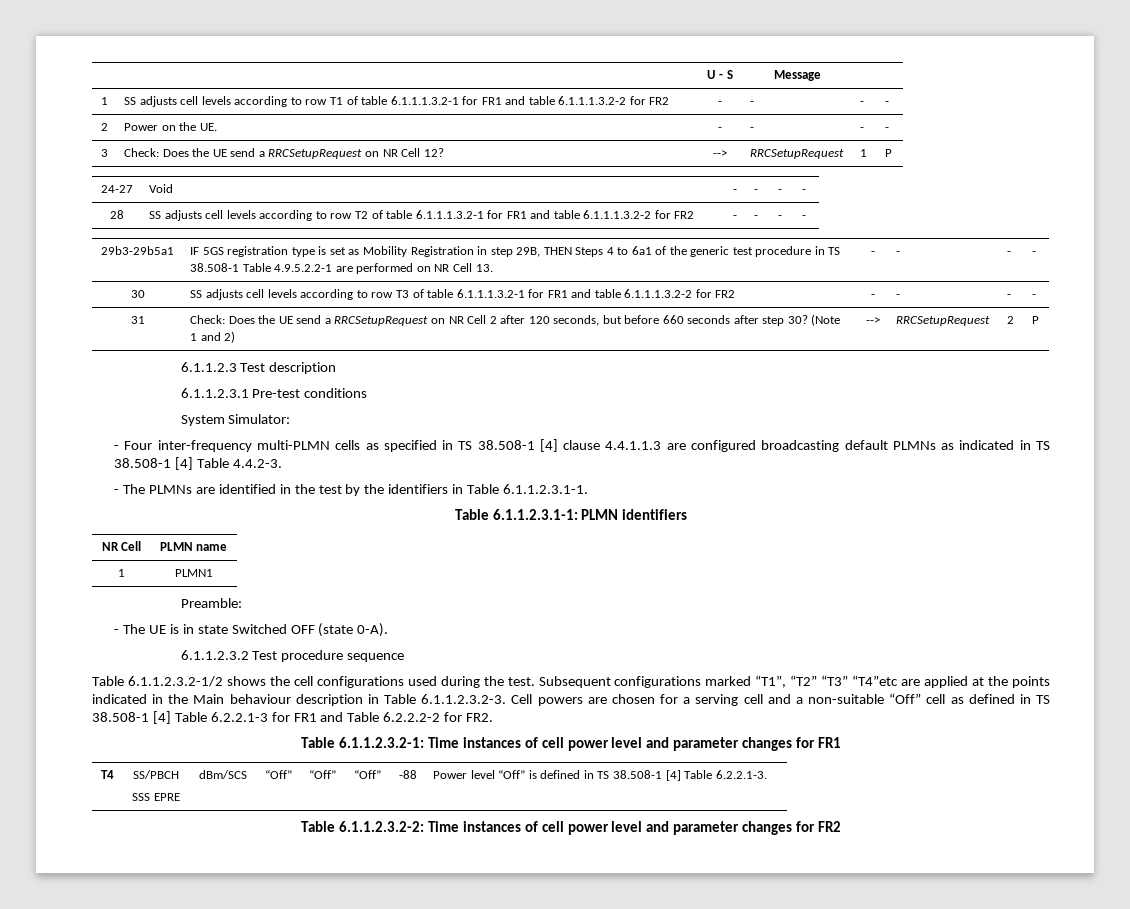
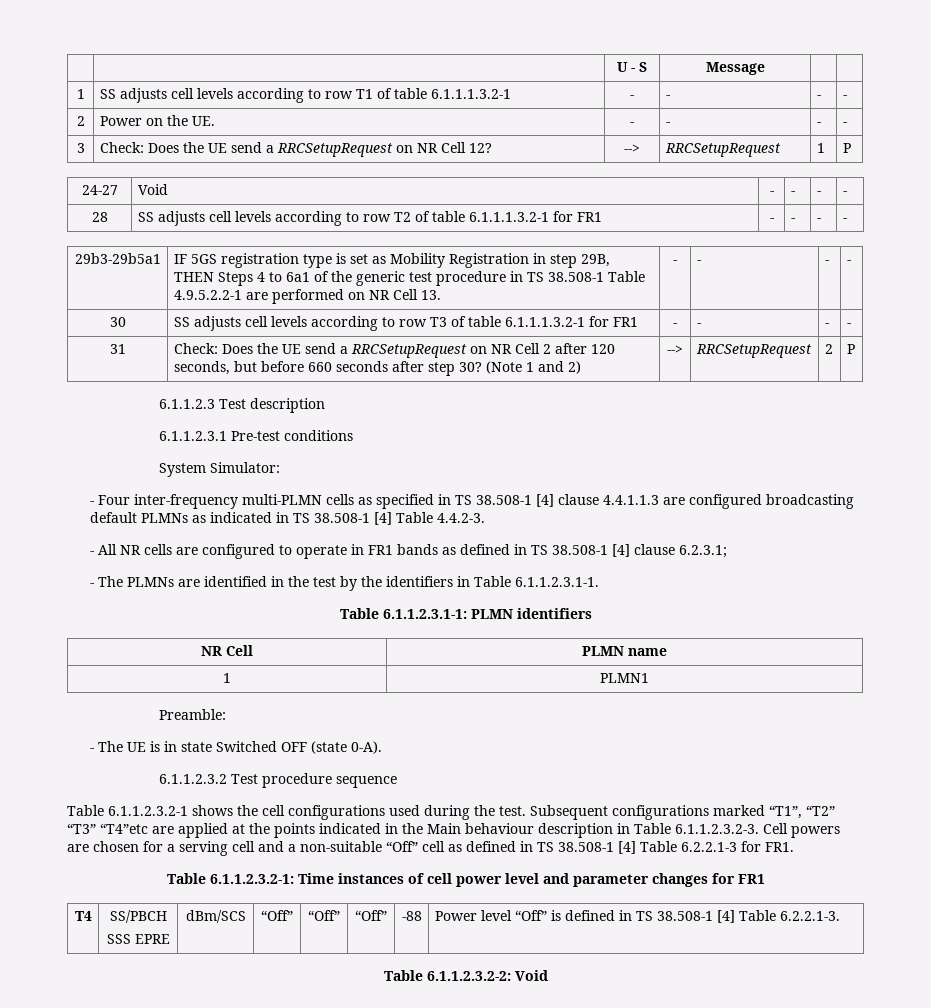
[462,96,670,105] for FR1 and table 6.1.1.1.3.2-2 for FR2 -> (511, 94) none
[530,210,695,219] and table 6.1.1.1.3.2-2 for FR2 -> (602, 217) none
[571,289,736,298] and table 6.1.1.1.3.2-2 for FR2 -> (638, 322) none
(282, 463) none -> [89,544,727,559] // - All NR cells are configured to operate in FR1 bands as defined in TS 38.508-1 [4] clause 6.2.3.1;
[127,676,223,687] 6.1.1.2.3.2-1/2 -> [108,806,188,816] 6.1.1.2.3.2-1
[293,712,494,722] FR1 and Table 6.2.2.2-2 for FR2. -> [765,842,794,852] FR1.
[427,821,841,835] Time instances of cell power level and parameter changes for FR2 -> [514,970,548,981] Void

